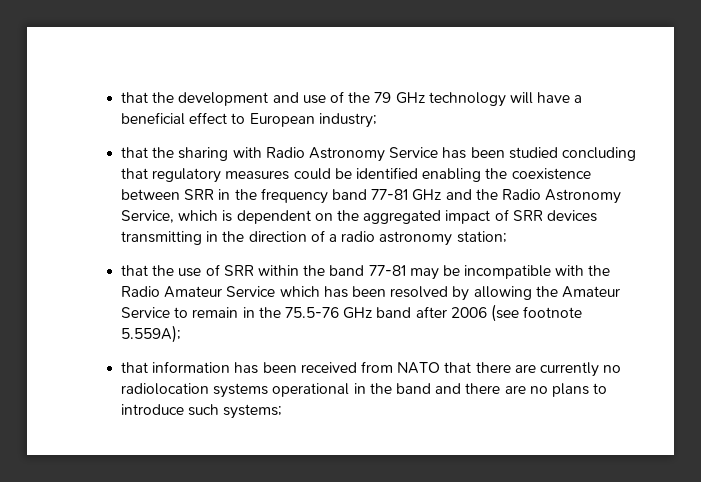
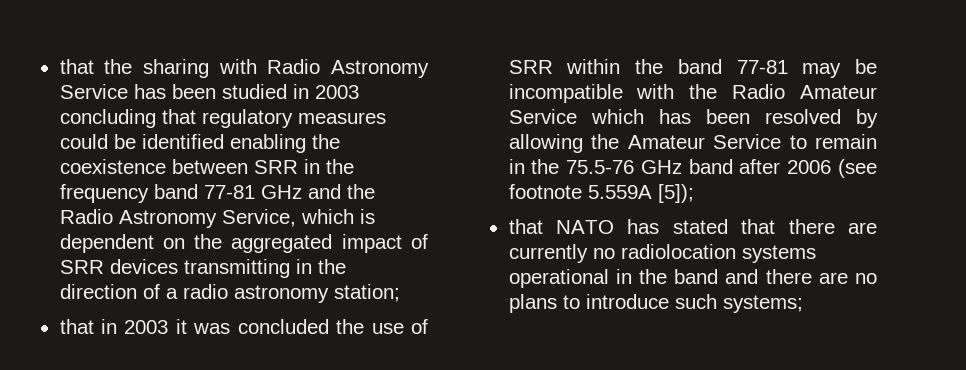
[121,91,583,107] [121,112,377,128] [121,147,175,158] that the development and use of the 79 GHz technology will have a beneficial effect to European industry; // that the -> [59,59,133,74] that the
(558, 153) none -> [292,84,359,99] in 2003
(149, 270) none -> [100,319,329,334] in 2003 it was concluded
[121,325,182,343] [121,361,441,374] 5.559A); // that information has been received from NATO -> [587,184,694,203] [508,219,728,234] 5.559A [5]); // that NATO has stated

